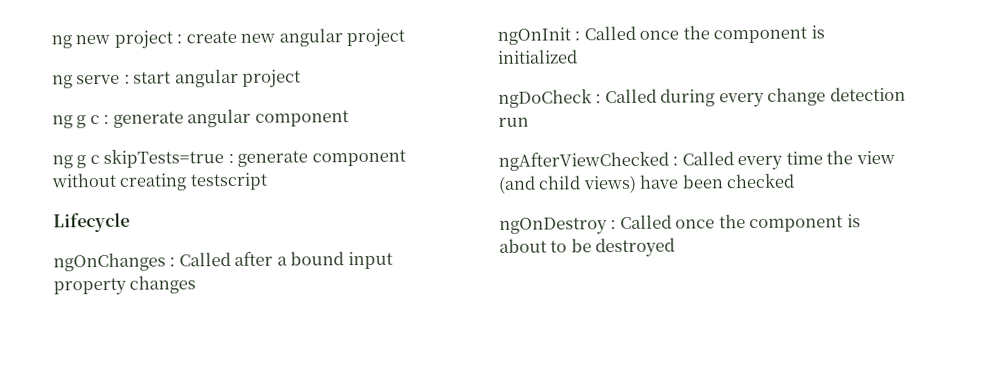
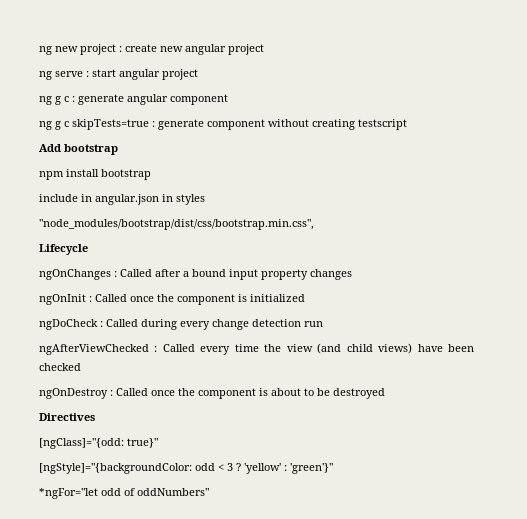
(268, 181) none -> [39,144,118,155] [39,169,151,180] [39,194,205,205] [39,219,314,230] // Add bootstrap // npm install bootstrap // include in angular.json in styles // "node_modules/bootstrap/dist/css/bootstrap.min.css",
(676, 247) none -> [39,413,95,421] [39,438,158,449] [39,463,333,474] [39,488,209,499] // Directives // [ngClass]="{odd: true}" // [ngStyle]="{backgroundColor: odd < 3 ? 'yellow' : 'green'}" // *ngFor="let odd of oddNumbers"

